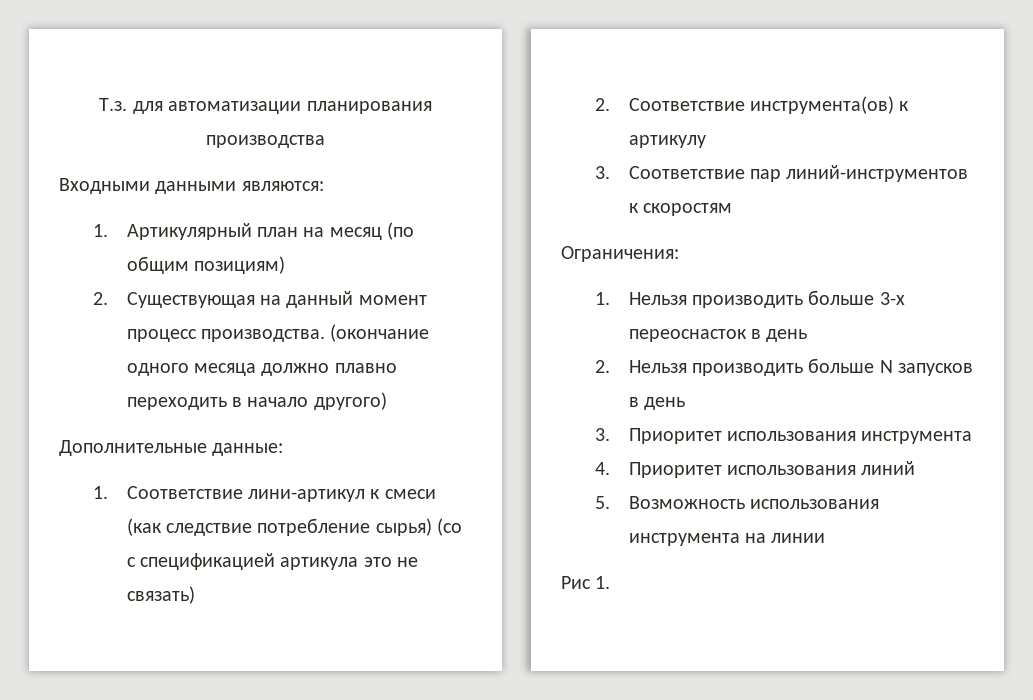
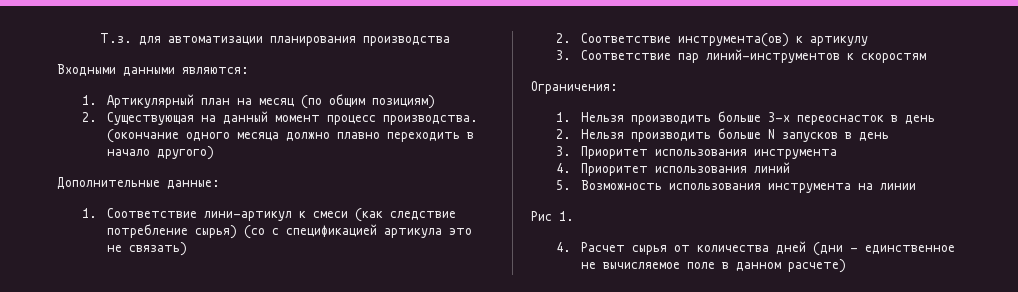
(611, 582) none -> [556,241,956,256] [581,259,847,273] // 4. Расчет сырья от количества дней (дни - единственное не вычисляемое поле в данном расчете)

